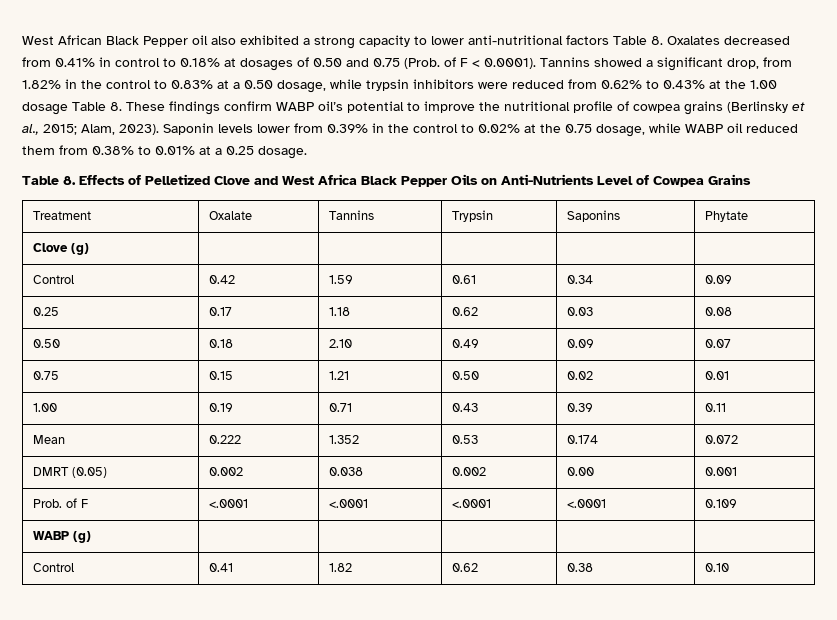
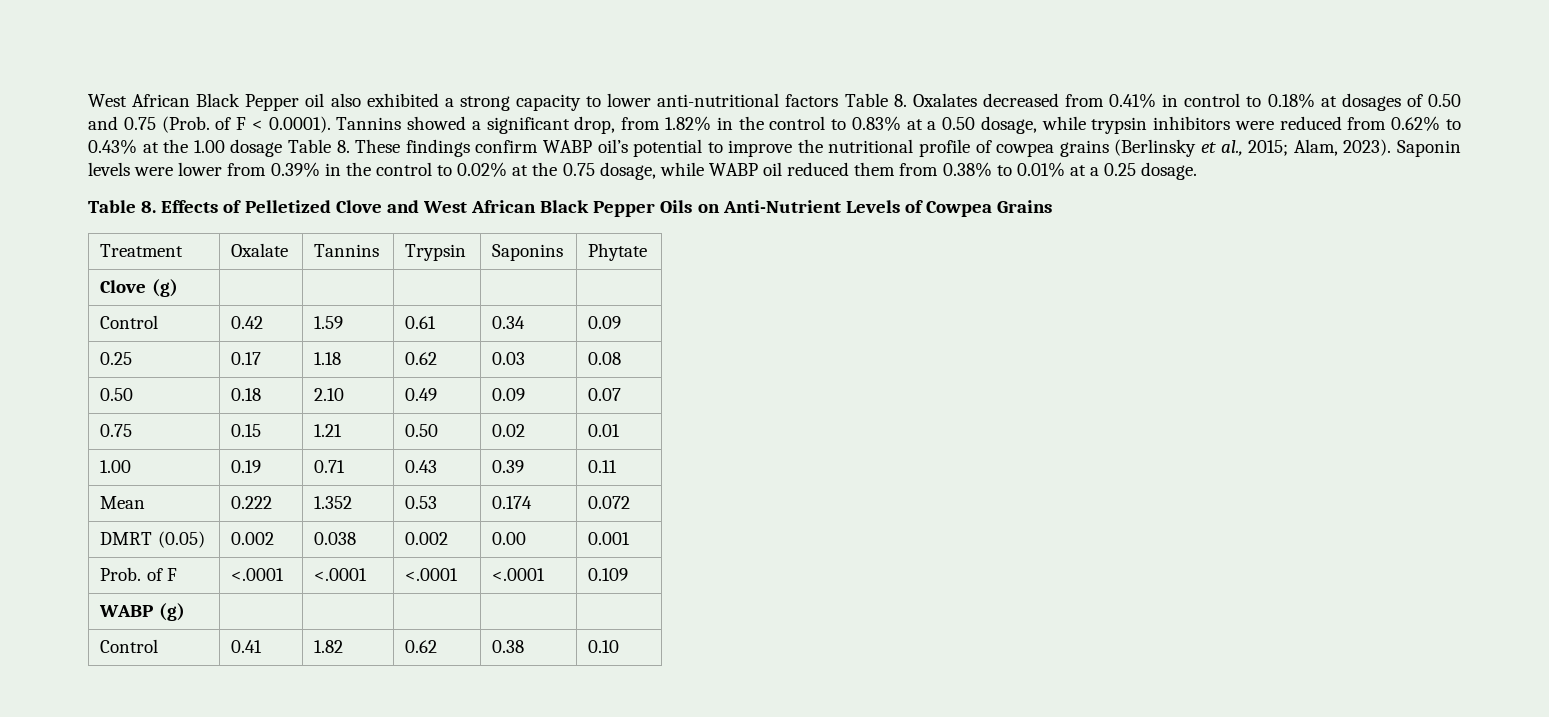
(253, 128) none -> [134,167,174,176] were
[318,174,357,185] Africa -> [471,200,537,213] African
[501,174,633,185] Anti-Nutrients Level -> [722,200,900,213] Anti-Nutrient Levels

